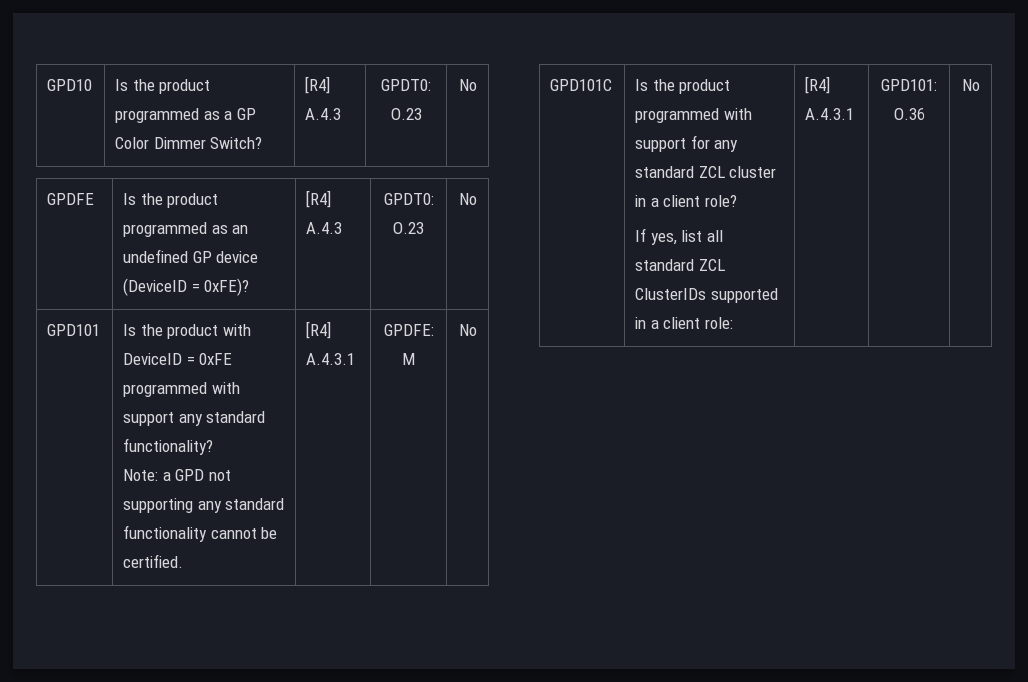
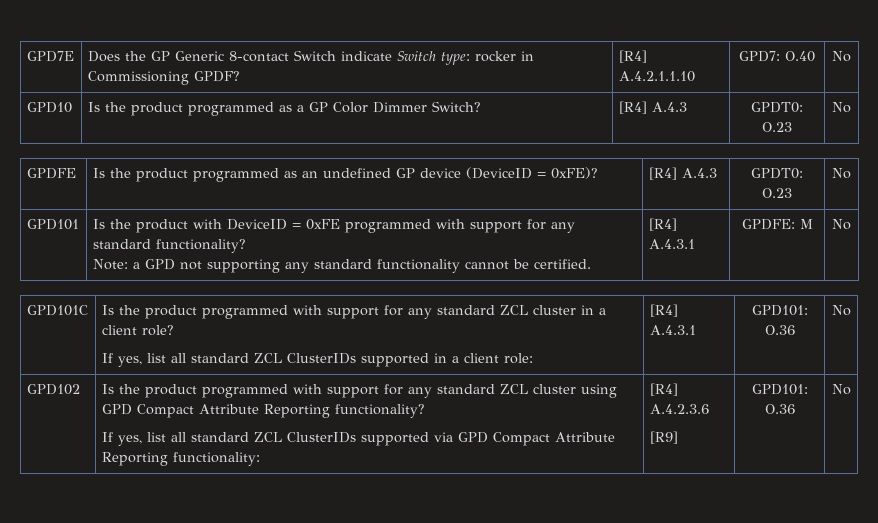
(47, 85) none -> [26,51,74,62] [87,50,534,65] [87,71,240,85] [618,50,647,63] [618,71,695,82] [739,51,815,62] [832,51,851,62] GPD7E | Does the GP Generic 8-contact Switch indicate Switch type: rocker in Commissioning GPDF? | [R4] A.4.2.1.1.10 | GPD7: O.40 | No //
(175, 419) none -> [526,219,546,230] for
(980, 85) none -> [26,384,80,395] [101,384,617,398] [101,404,425,418] [101,432,615,446] [101,452,260,466] [649,383,678,396] [649,404,709,414] [649,431,678,444] [751,384,808,395] [764,404,795,414] [831,384,851,395] // GPD102 | Is the product programmed with support for any standard ZCL cluster using GPD Compact Attribute Reporting functionality? // If yes, list all standard ZCL ClusterIDs supported via GPD Compact Attribute Reporting functionality: | [R4] A.4.2.3.6 // [R9] | GPD101: O.36 | No

